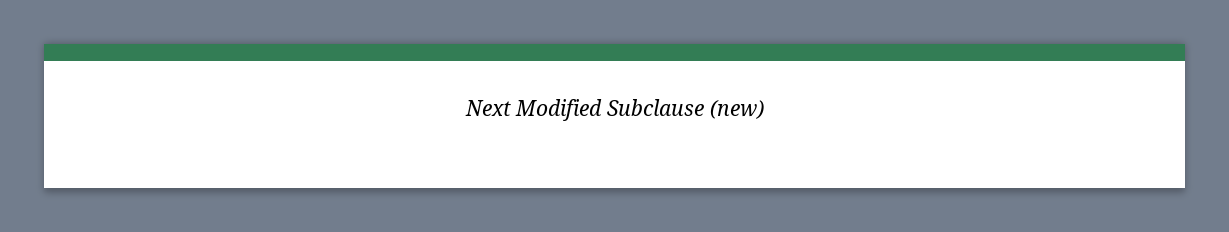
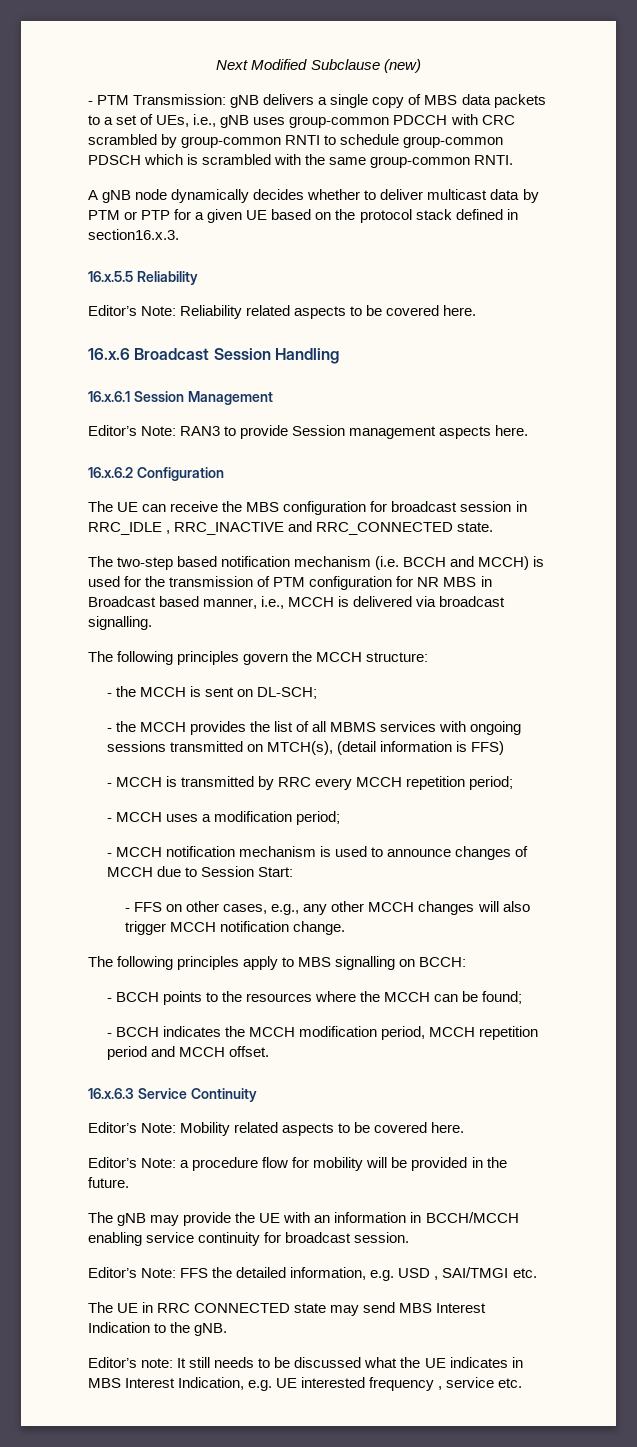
(764, 109) none -> [88,94,546,108] [88,114,515,128] [88,134,504,148] [88,154,514,168] [88,189,539,203] [88,209,518,223] [88,229,179,240] [88,271,198,285] [88,305,477,319] [88,348,339,364] [88,391,273,405] [88,425,529,439] [88,467,224,481] [88,501,527,515] [88,521,494,535] [88,556,545,570] [88,576,492,590] [88,596,506,609] [88,616,152,630] [88,651,429,665] [106,686,317,699] [106,721,522,735] [106,741,504,755] [106,776,513,790] [106,811,340,825] [106,846,528,860] [106,866,293,877] [125,901,530,915] [125,921,346,935] [88,956,467,970] [106,991,523,1005] [106,1026,538,1040] [106,1046,269,1060] [88,1088,257,1102] [88,1122,465,1136] [88,1157,507,1171] [88,1177,129,1188] [88,1212,519,1226] [88,1232,410,1246] [88,1267,537,1281] [88,1302,487,1316] [88,1322,228,1336] [88,1357,523,1368] [88,1377,523,1391] // - PTM Transmission: gNB delivers a single copy of MBS data packets to a set of UEs, i.e., gNB uses group-common PDCCH with CRC scrambled by group-common RNTI to schedule group-common PDSCH which is scrambled with the same group-common RNTI. // A gNB node dynamically decides whether to deliver multicast data by PTM or PTP for a given UE based on the protocol stack defined in section16.x.3. // 16.x.5.5 Reliability // Editor’s Note: Reliability related aspects to be covered here. // 16.x.6 Broadcast Session Handling // 16.x.6.1 Session Management // Editor’s Note: RAN3 to provide Session management aspects here. // 16.x.6.2 Configuration // The UE can receive the MBS configuration for broadcast session in RRC_IDLE , RRC_INACTIVE and RRC_CONNECTED state. // The two-step based notification mechanism (i.e. BCCH and MCCH) is used for the transmission of PTM configuration for NR MBS in Broadcast based manner, i.e., MCCH is delivered via broadcast signalling. // The following principles govern the MCCH structure: // - the MCCH is sent on DL-SCH; // - the MCCH provides the list of all MBMS services with ongoing sessions transmitted on MTCH(s), (detail information is FFS) // - MCCH is transmitted by RRC every MCCH repetition period; // - MCCH uses a modification period; // - MCCH notification mechanism is used to announce changes of MCCH due to Session Start: // - FFS on other cases, e.g., any other MCCH changes will also trigger MCCH notification change. // The following principles apply to MBS signalling on BCCH: // - BCCH points to the resources where the MCCH can be found; // - BCCH indicates the MCCH modification period, MCCH repetition period and MCCH offset. // 16.x.6.3 Service Continuity // Editor’s Note: Mobility related aspects to be covered here. // Editor’s Note: a procedure flow for mobility will be provided in the future. // The gNB may provide the UE with an information in BCCH/MCCH enabling service continuity for broadcast session. // Editor’s Note: FFS the detailed information, e.g. USD , SAI/TMGI etc. // The UE in RRC CONNECTED state may send MBS Interest Indication to the gNB. // Editor’s note: It still needs to be discussed what the UE indicates in MBS Interest Indication, e.g. UE interested frequency , service etc.

